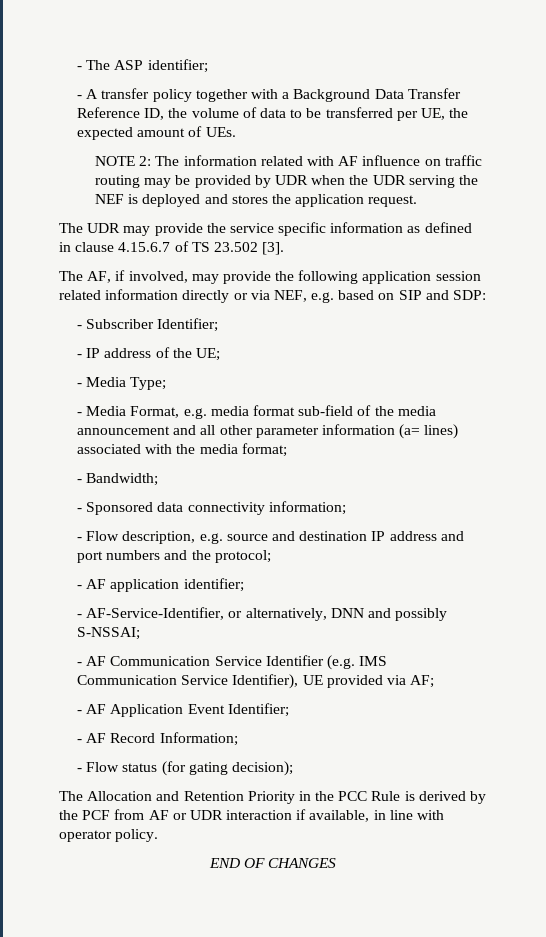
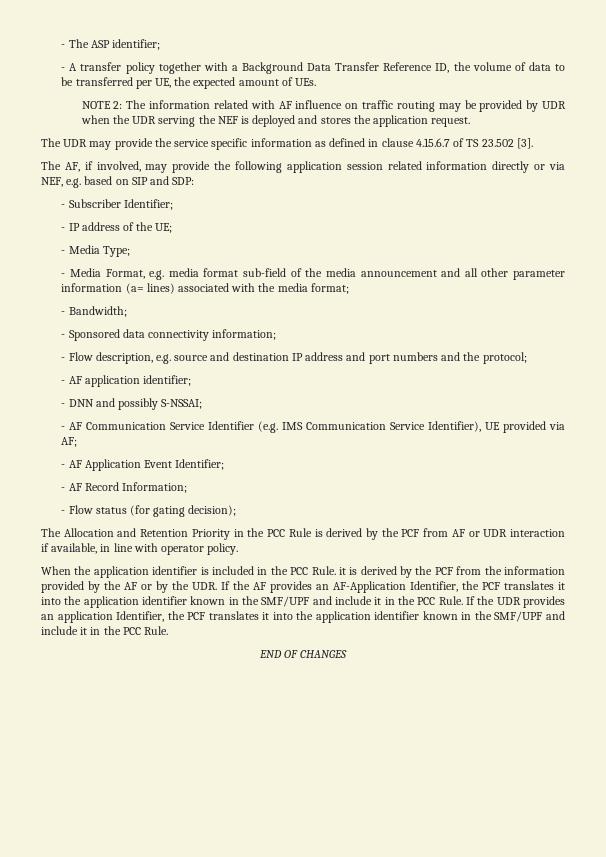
[86,607,327,621] AF-Service-Identifier, or alternatively, -> (66, 405) none
(159, 835) none -> [41,566,566,578] [41,581,565,593] [41,596,565,608] [41,611,566,623] [41,626,169,635] // When the application identifier is included in the PCC Rule. it is derived by the PCF from the information provided by the AF or by the UDR. If the AF provides an AF-Application Identifier, the PCF translates it into the application identifier known in the SMF/UPF and include it in the PCC Rule. If the UDR provides an application Identifier, the PCF translates it into the application identifier known in the SMF/UPF and include it in the PCC Rule.

